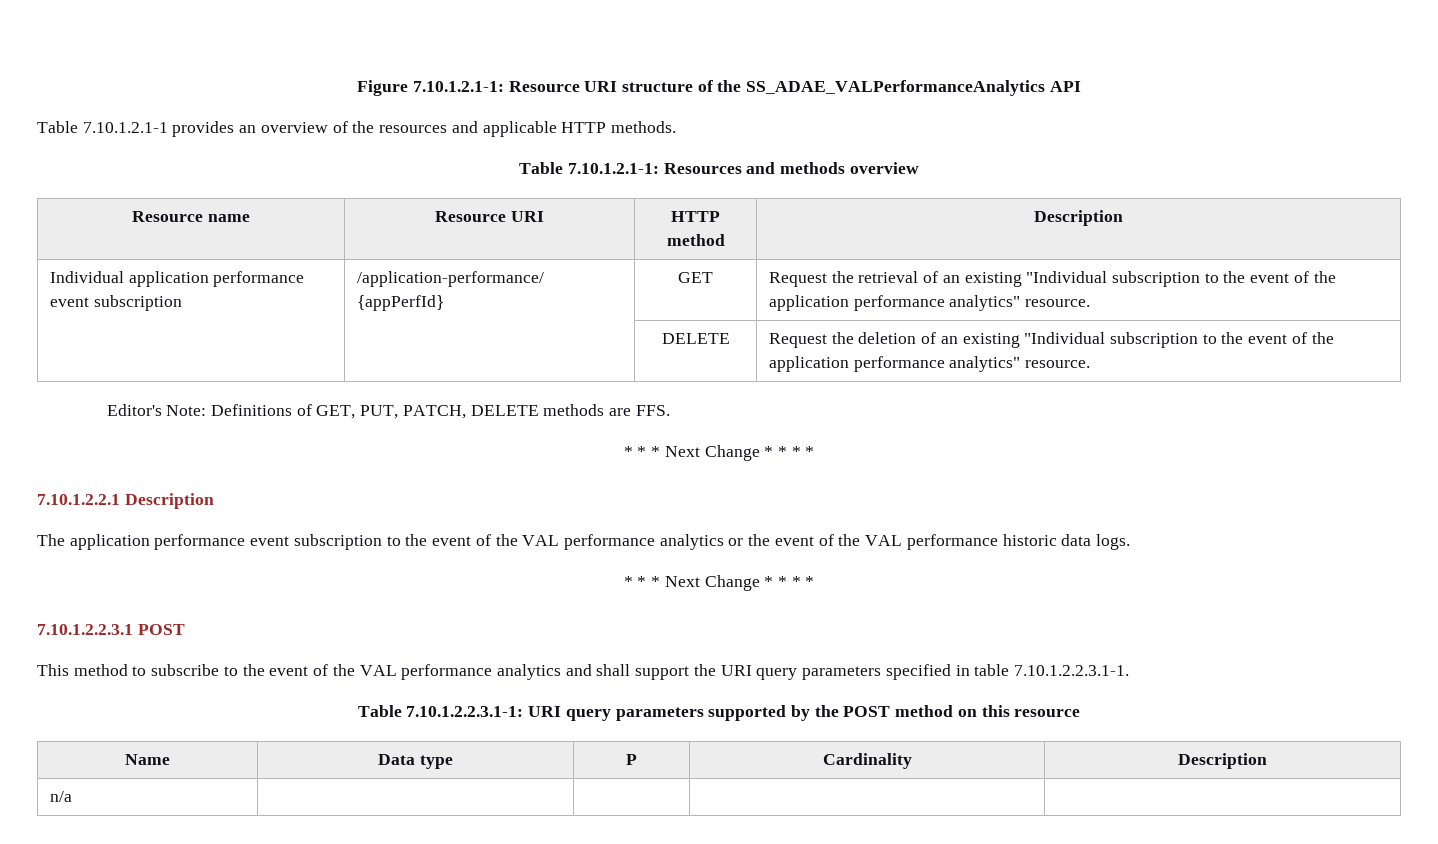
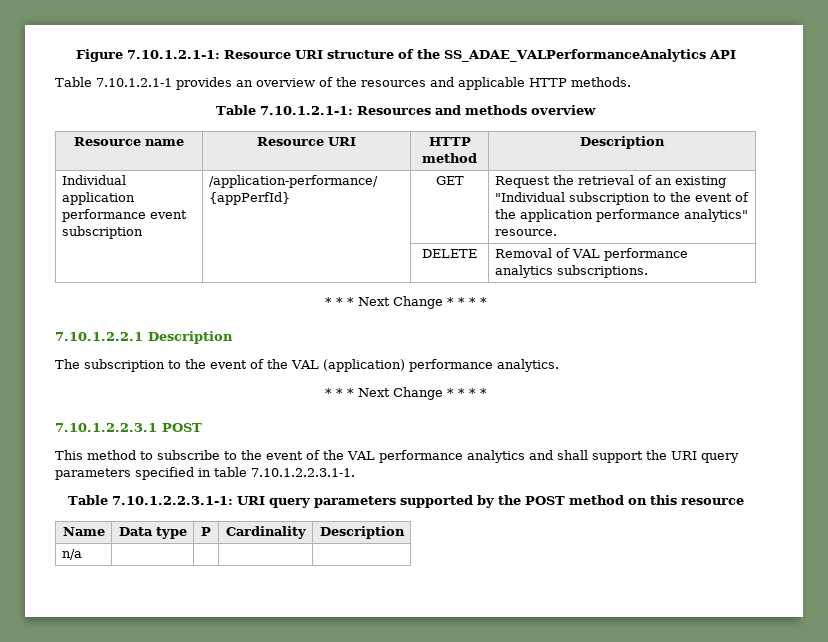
[768,332,1334,348] [768,356,1091,372] [106,404,670,419] Request the deletion of an existing "Individual subscription to the event of the application performance analytics" resource. // Editor's Note: Definitions of GET, PUT, PATCH, DELETE methods are FFS. -> [494,248,688,261] [494,265,648,278] Removal of VAL performance analytics subscriptions.
[69,534,290,550] application performance event -> (80, 364) none
[563,534,1130,550] performance analytics or the event of the VAL performance historic data logs. -> [323,359,559,372] (application) performance analytics.

